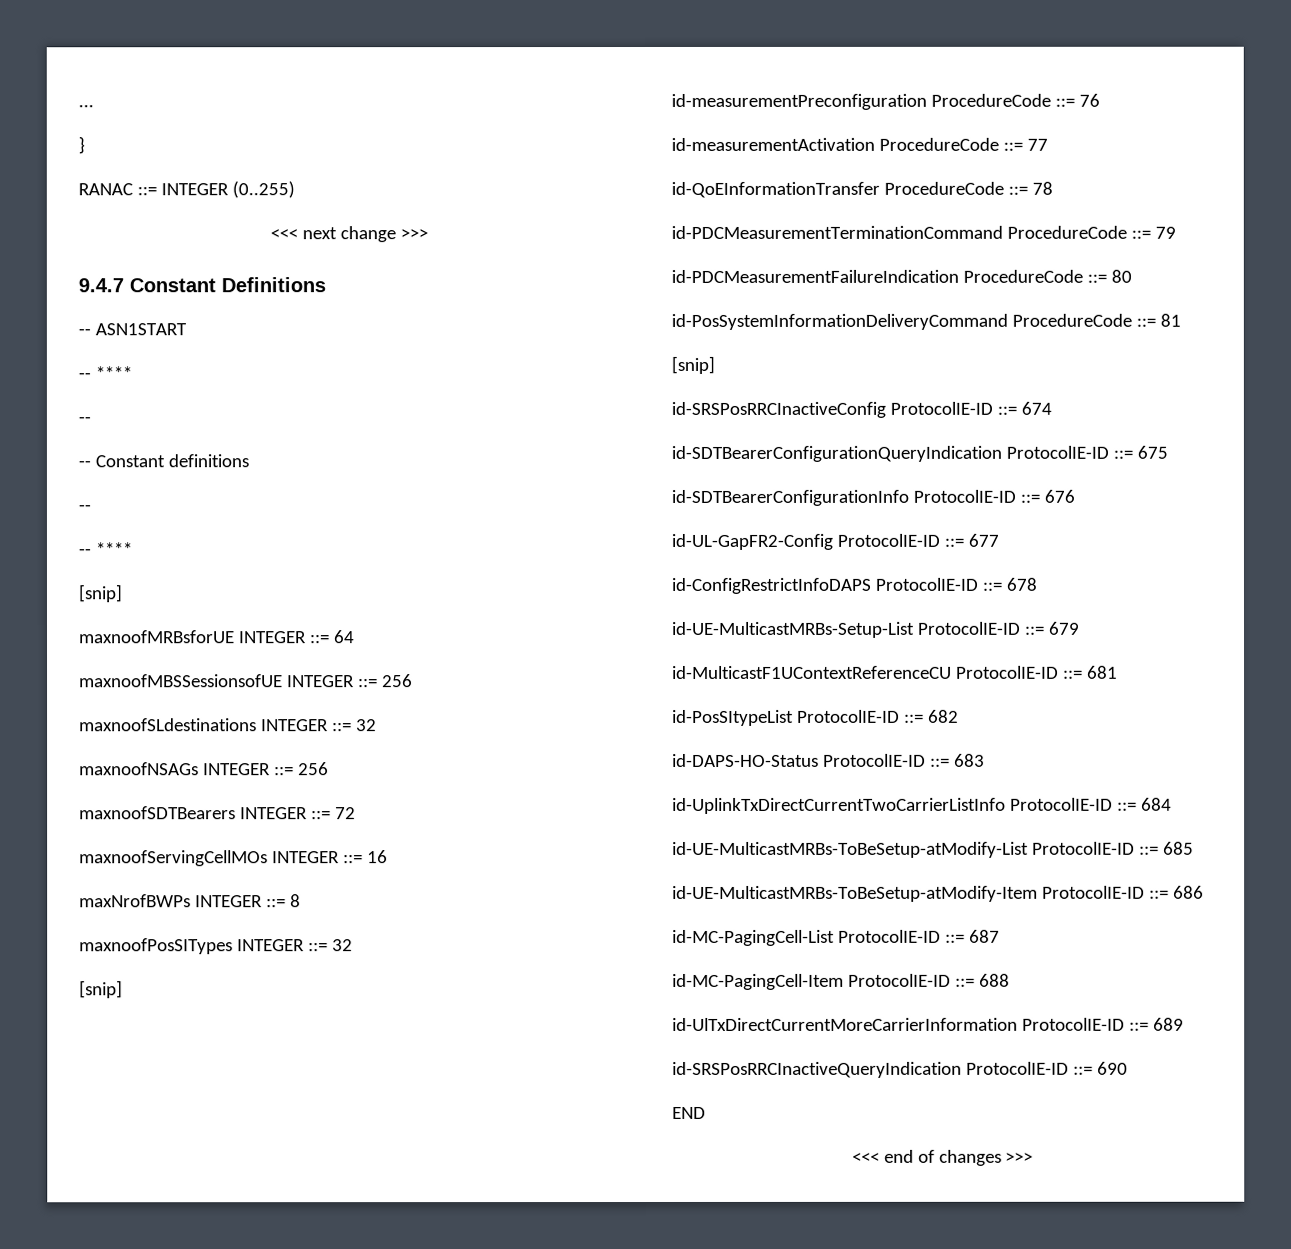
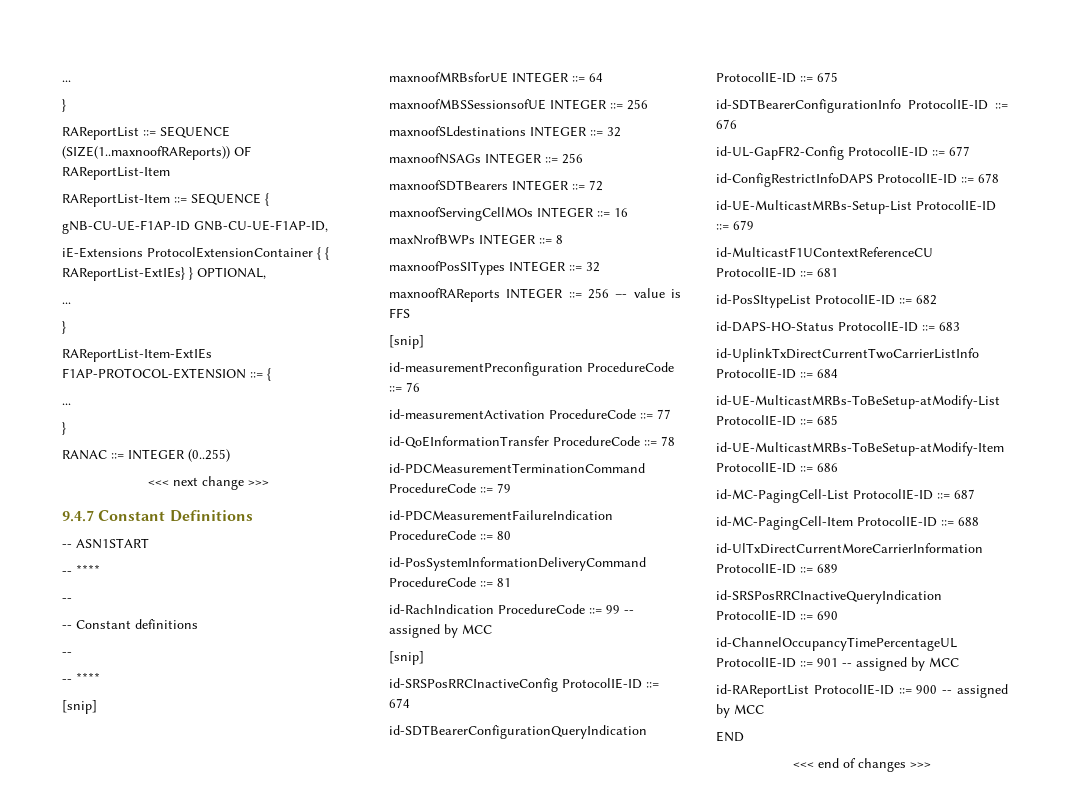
[78,104,94,108] [78,136,85,155] ... // } -> [62,80,71,82] [62,99,66,112] [62,126,230,140] [62,146,251,160] [62,167,170,180] [62,193,269,207] [62,220,328,234] [62,247,329,260] [62,267,266,281] [62,302,71,304] [62,321,66,334] [62,348,212,362] [62,368,271,381] [62,403,71,405] [62,422,66,435] ... // } // RAReportList ::= SEQUENCE (SIZE(1..maxnoofRAReports)) OF RAReportList-Item // RAReportList-Item ::= SEQUENCE { // gNB-CU-UE-F1AP-ID GNB-CU-UE-F1AP-ID, // iE-Extensions ProtocolExtensionContainer { { RAReportList-ExtIEs} } OPTIONAL, // ... // } // RAReportList-Item-ExtIEs F1AP-PROTOCOL-EXTENSION ::= { // ... // }
(353, 945) none -> [389,288,681,302] [389,308,410,318] // maxnoofRAReports INTEGER ::= 256 –- value is FFS
(1181, 320) none -> [389,604,634,614] [389,624,492,638] // id-RachIndication ProcedureCode ::= 99 -- assigned by MCC
(1128, 1068) none -> [716,637,957,651] [716,657,959,671] [716,684,1008,698] [716,704,764,718] // id-ChannelOccupancyTimePercentageUL ProtocolIE-ID ::= 901 -- assigned by MCC // id-RAReportList ProtocolIE-ID ::= 900 -- assigned by MCC

